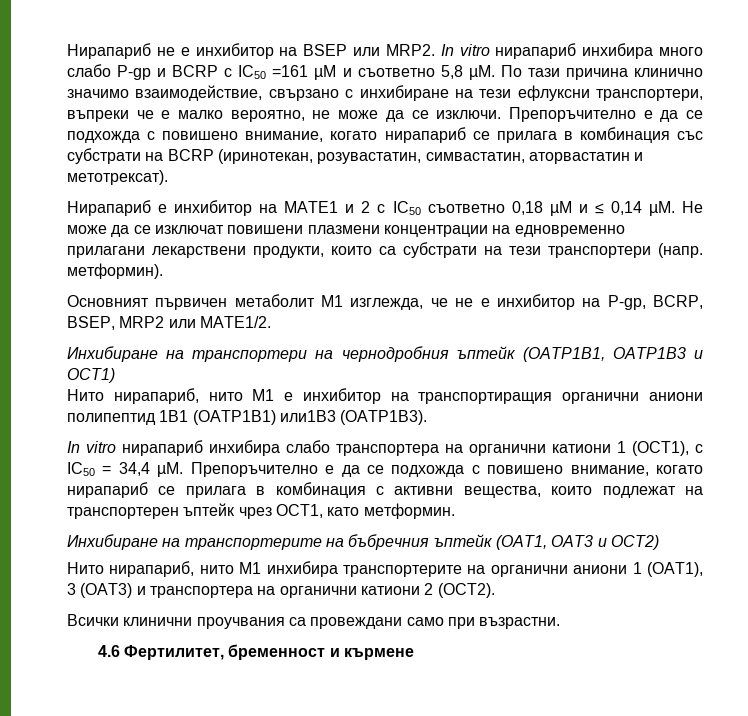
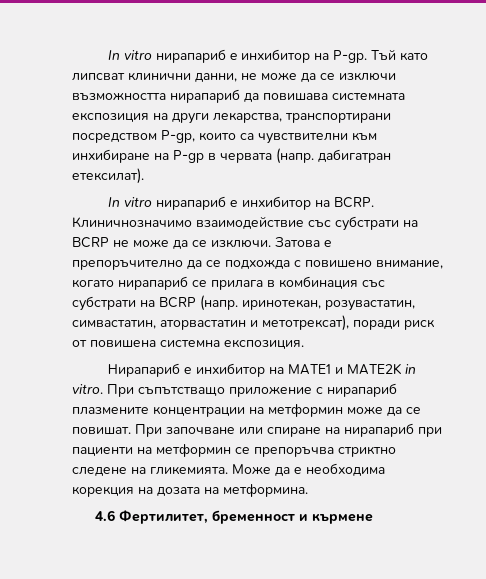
[67,43,703,59] [67,64,703,80] [67,85,703,101] [67,110,305,122] Нирапариб не е инхибитор на BSEP или MRP2. In vitro нирапариб инхибира много слабо P-gp и BCRP с IC50 =161 µM и съответно 5,8 µM. По тази причина клинично значимо взаимодействие, свързано с инхибиране на тези ефлуксни транспортери, въпреки че е малко вероятно, -> [108,49,429,63] [71,72,396,82] [72,89,405,103] [72,112,391,124] [72,130,377,144] [72,148,391,164] [72,168,144,184] [108,196,375,210] [72,216,418,231] [72,237,109,248] In vitro нирапариб e инхибитор на P-gp. Тъй като липсват клинични данни, не може да се изключи възможността нирапариб да повишава системната експозиция на други лекарства, транспортирани посредством P-gp, които са чувствителни към инхибиране на P-gp в червата (напр. дабигатран етексилат). // In vitro нирапариб е инхибитор на BCRP. Клиничнозначимо взаимодействие със субстрати на BCRP
[508,107,653,122] Препоръчително е -> [275,236,332,247] [72,260,183,270] Затова е препоръчително
[217,149,313,164] (иринотекан, -> [200,295,321,311] (напр. иринотекан,
[67,170,168,185] метотрексат). -> [262,315,435,331] [72,339,304,349] метотрексат), поради риск от повишена системна експозиция.
[361,201,703,216] [67,225,625,237] [67,242,703,258] [67,263,163,279] [67,294,704,310] [67,316,271,330] [67,346,703,362] [67,368,115,383] [67,388,703,404] [67,410,428,425] [67,440,703,456] [67,462,704,477] [67,482,704,498] [67,503,455,519] [67,534,659,550] [67,561,704,577] [67,583,495,598] [67,614,561,629] 2 с IC50 съответно 0,18 µM и ≤ 0,14 µM. Не може да се изключат повишени плазмени концентрации на едновременно прилагани лекарствени продукти, които са субстрати на тези транспортери (напр. метформин). // Основният първичен метаболит M1 изглежда, че не е инхибитор на P-gp, BCRP, BSEP, MRP2 или MATE1/2. // Инхибиране на транспортери на чернодробния ъптейк (OATP1B1, OATP1B3 и OCT1) // Нито нирапариб, нито M1 е инхибитор на транспортиращия органични аниони полипептид 1B1 (OATP1B1) или1B3 (OATP1B3). // In vitro нирапариб инхибира слабо транспортера на органични катиони 1 (OCT1), с IC50 = 34,4 µM. Препоръчително е да се подхожда с повишено внимание, когато нирапариб се прилага в комбинация с активни вещества, които подлежат на транспортерен ъптейк чрез OCT1, като метформин. // Инхибиране на транспортерите на бъбречния ъптейк (OAT1, OAT3 и OCT2) // Нито нирапариб, нито M1 инхибира транспортерите на органични аниони 1 (OAT1), 3 (OAT3) и транспортера на органични катиони 2 (OCT2). // Всички клинични проучвания са провеждани само при възрастни. -> [347,363,417,375] [72,383,397,397] [72,403,421,417] [72,423,442,437] [72,443,396,457] [72,463,385,476] [72,483,308,497] MATE2K in vitro. При съпътстващо приложение с нирапариб плазмените концентрации на метформин може да се повишат. При започване или спиране на нирапариб при пациенти на метформин се препоръчва стриктно следене на гликемията. Може да е необходима корекция на дозата на метформина.

